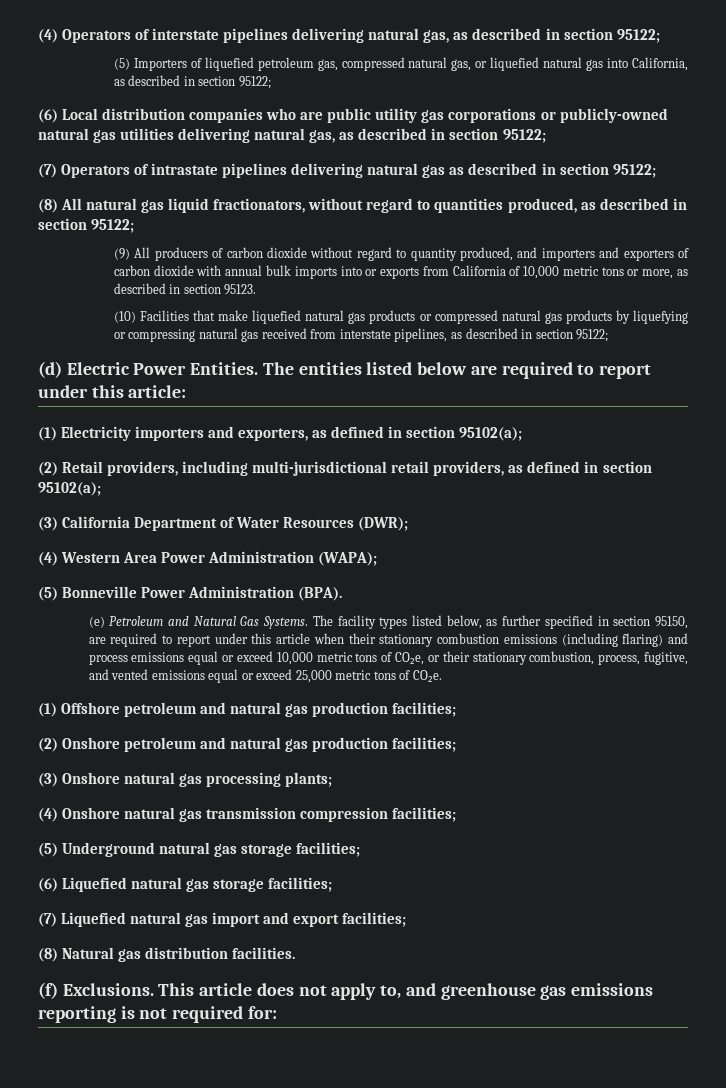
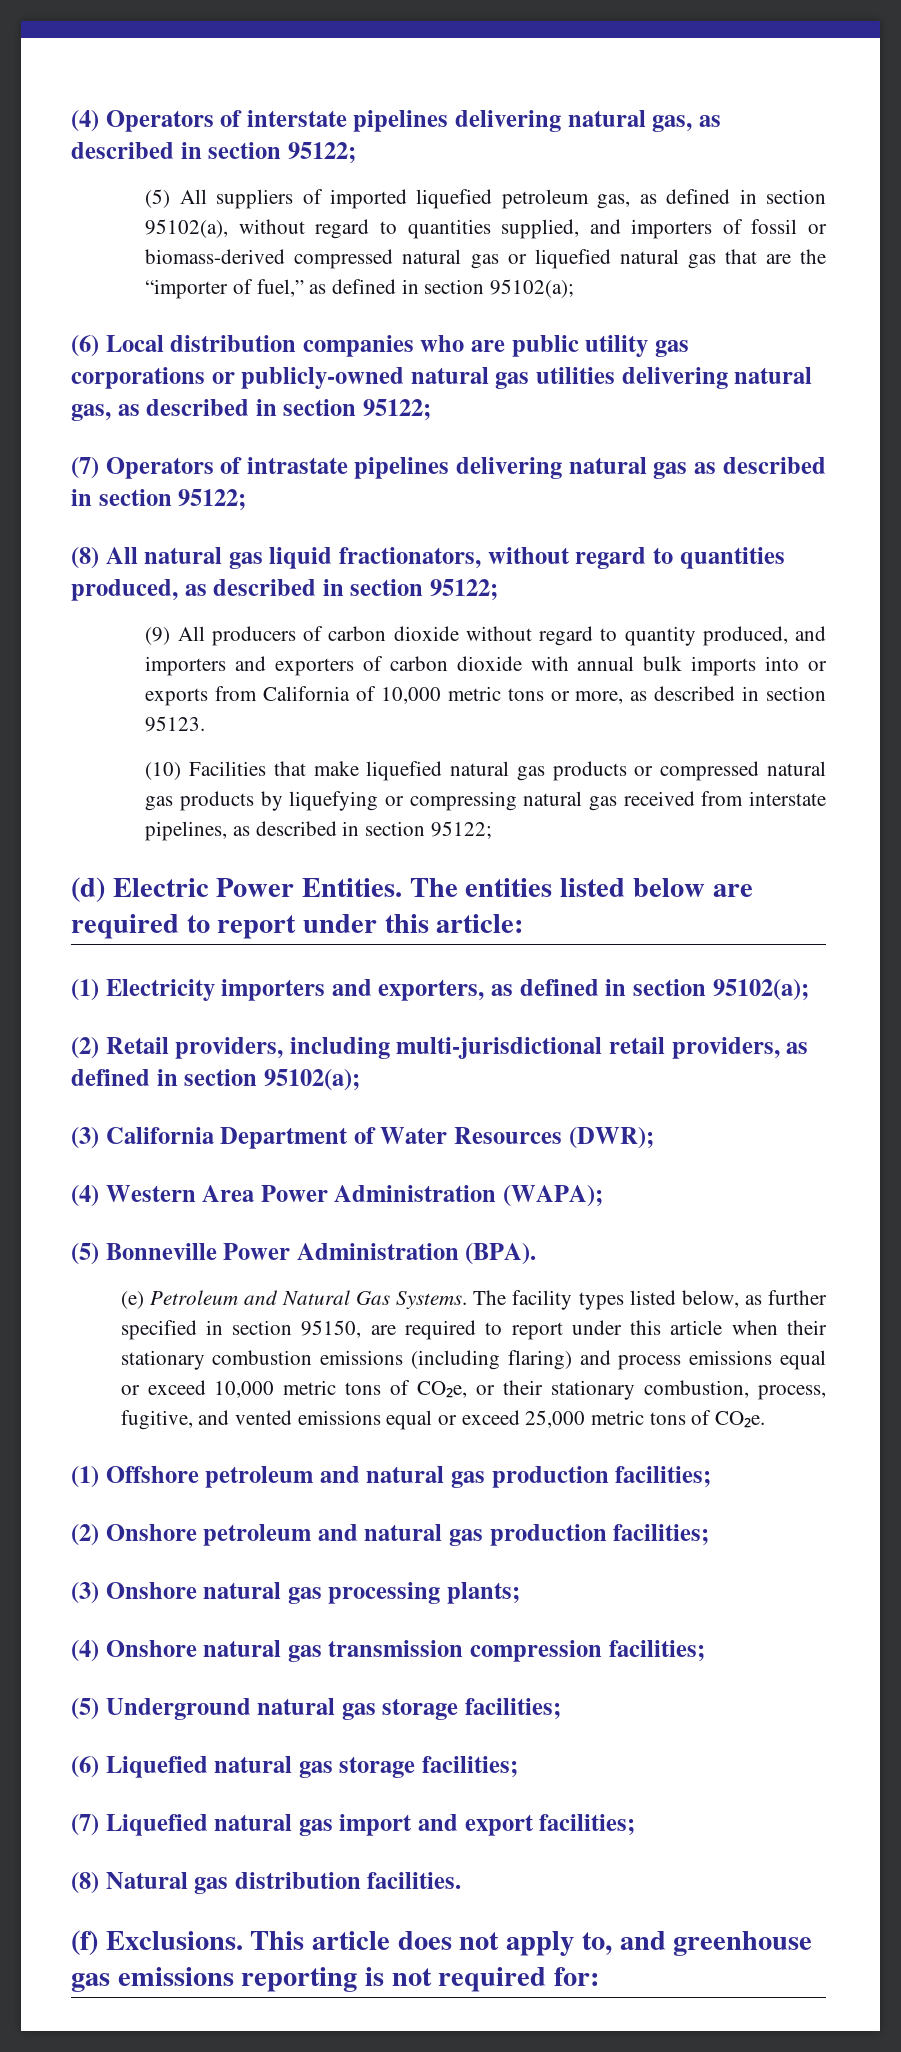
[133,57,472,71] Importers of liquefied petroleum gas, compressed natural gas, -> [179,189,827,209] [145,219,827,239] [145,249,499,269] All suppliers of imported liquefied petroleum gas, as defined in section 95102(a), without regard to quantities supplied, and importers of fossil or biomass-derived compressed natural gas
[607,57,688,71] [113,75,271,89] into California, as described in section 95122; -> [724,249,826,264] [145,279,575,299] that are the “importer of fuel,” as defined in section 95102(a);

